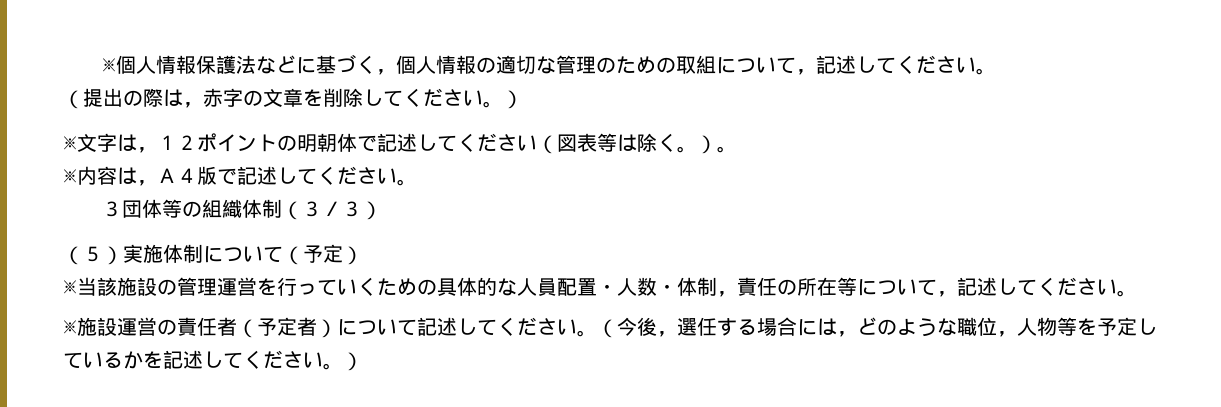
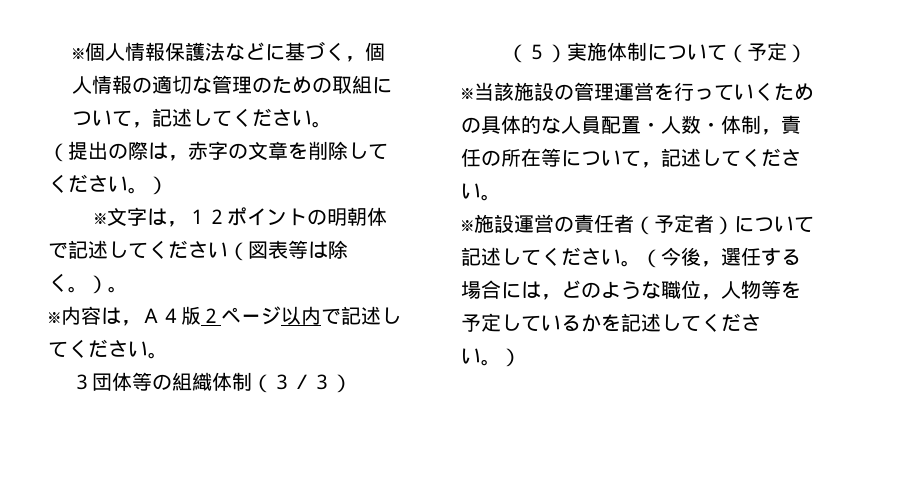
(217, 175) none -> [201,306,321,325] ２ページ以内

